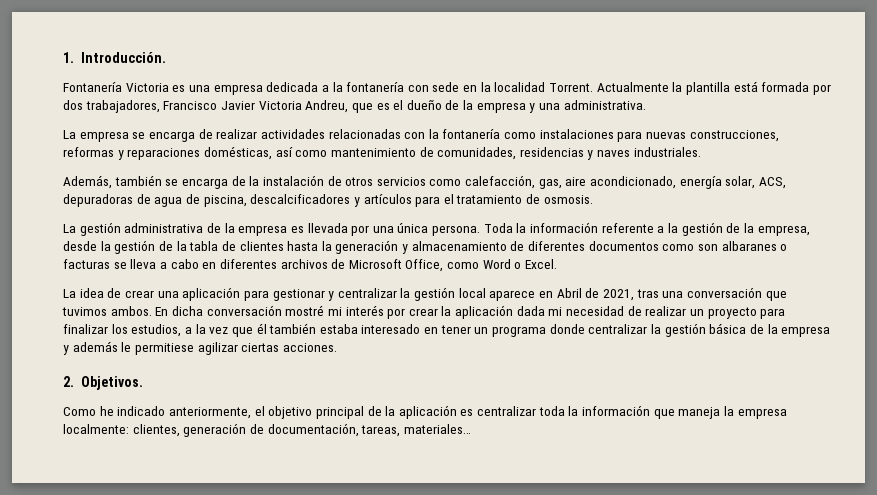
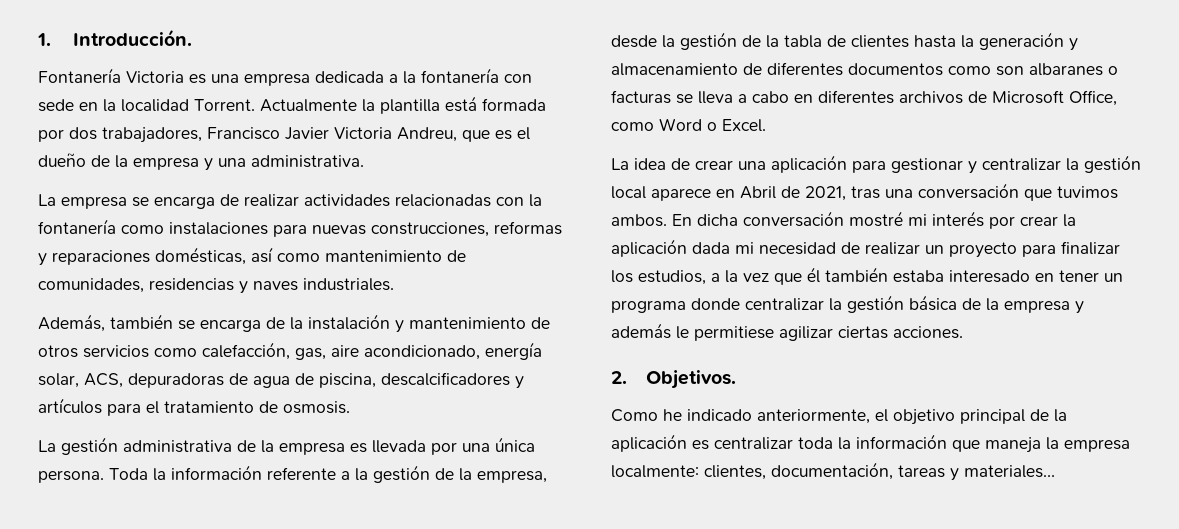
(324, 180) none -> [395,317,526,333] y mantenimiento
[183,423,401,437] generación de documentación, tareas, -> [771,462,959,481] documentación, tareas y

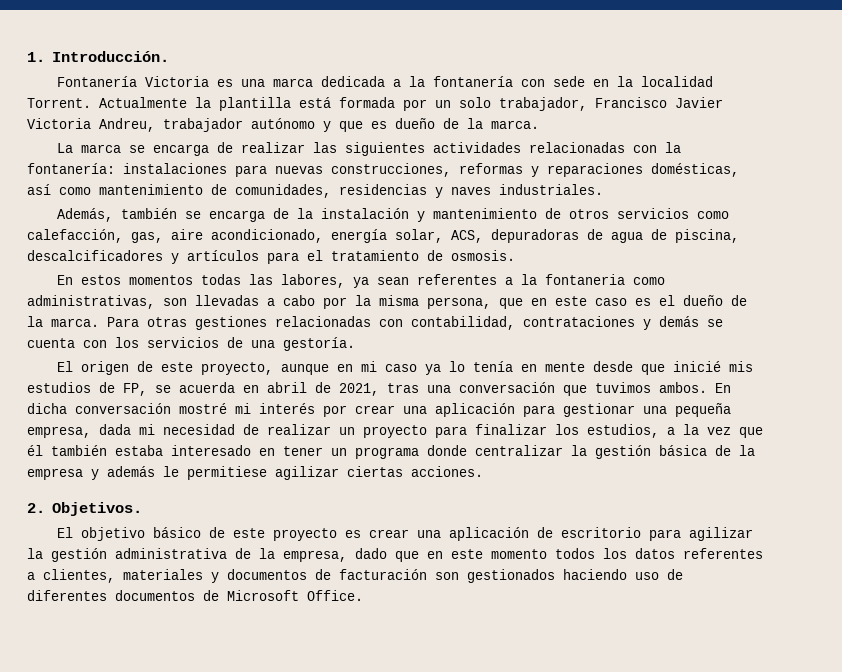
[244,73,310,86] empresa -> [273,78,314,87] marca
[69,127,202,143] dos trabajadores, -> [435,97,587,111] un solo trabajador,
(457, 134) none -> [163,118,331,132] trabajador autónomo y
[517,127,530,140] [38,153,364,171] [38,194,127,209] el dueño de la empresa y una administrativa. // La empresa -> [395,118,539,129] [57,143,122,153] dueño de la marca. // La marca
(299, 200) none -> [313,142,426,156] las siguientes
[38,219,164,234] fontanería como -> [27,163,115,174] fontanería:
[38,437,535,455] [38,465,547,483] [611,32,1078,51] [611,62,1118,76] [611,90,1117,106] [611,118,766,132] [611,155,1141,174] [611,186,776,201] La gestión administrativa de la empresa es llevada por una única persona. Toda la información referente a la gestión de la empresa, desde la gestión de la tabla de clientes hasta la generación y almacenamiento de diferentes documentos como son albaranes o facturas se lleva a cabo en diferentes archivos de Microsoft Office, como Word o Excel. // La idea de crear una aplicación para gestionar y centralizar la gestión local aparece en Abril -> [57,274,666,288] [27,295,747,309] [27,316,723,330] [27,337,355,351] [57,361,754,375] [27,382,307,396] En estos momentos todas las labores, ya sean referentes a la fontaneria como administrativas, son llevadas a cabo por la misma persona, que en este caso es el dueño de la marca. Para otras gestiones relacionadas con contabilidad, contrataciones y demás se cuenta con los servicios de una gestoría. // El origen de este proyecto, aunque en mi caso ya lo tenía en mente desde que inicié mis estudios de FP, se acuerda en abril
[1063,214,1076,227] [611,239,687,257] la aplicación -> [403,403,731,417] [27,426,91,438] una aplicación para gestionar una pequeña empresa,
[611,409,1067,425] [611,434,1130,453] [611,462,1055,481] Como he indicado anteriormente, el objetivo principal de la aplicación es centralizar toda la información que maneja la empresa localmente: clientes, documentación, tareas y materiales… -> [57,527,754,541] [27,548,763,562] [27,569,683,583] [27,590,363,601] El objetivo básico de este proyecto es crear una aplicación de escritorio para agilizar la gestión administrativa de la empresa, dado que en este momento todos los datos referentes a clientes, materiales y documentos de facturación son gestionados haciendo uso de diferentes documentos de Microsoft Office.

